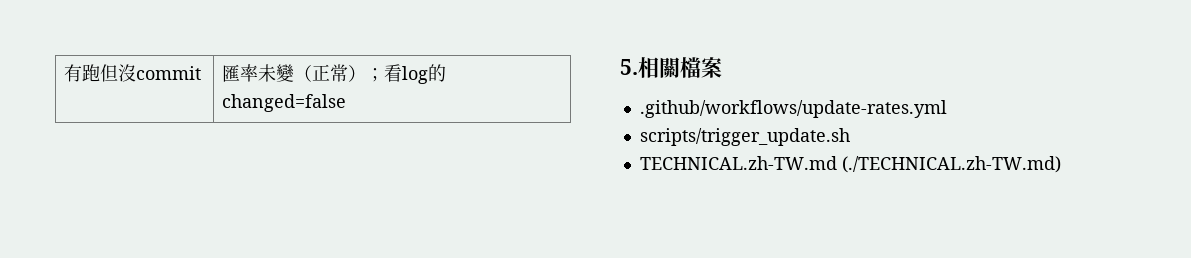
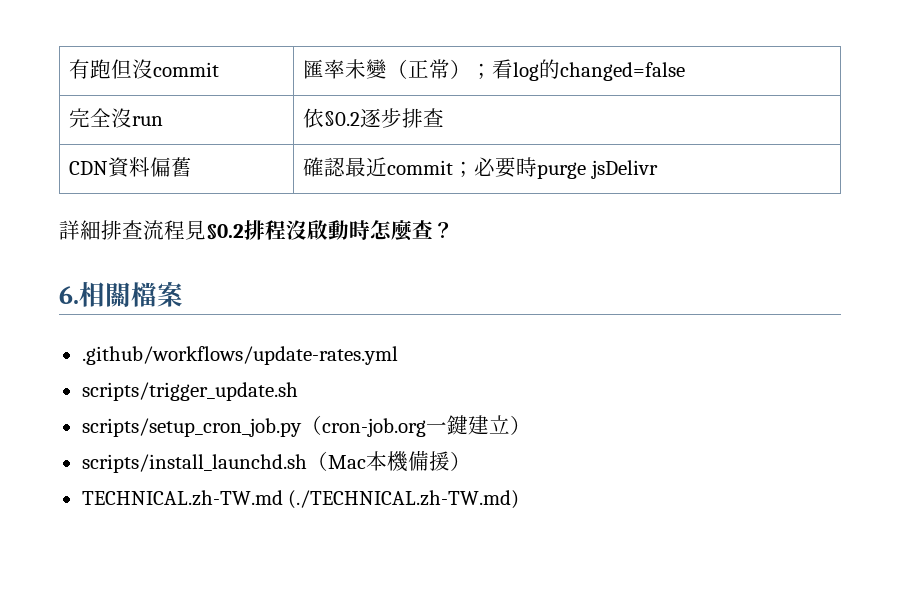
[620,57,722,78] [639,100,947,118] [639,128,850,146] // 5.相關檔案 // .github/workflows/update-rates.yml // scripts/trigger_update.sh -> [69,108,164,128] [303,108,445,128] [69,157,193,178] [303,157,658,179] [59,220,454,241] [59,281,183,307] [81,346,398,365] [81,382,298,401] [81,415,531,437] [81,450,471,473] // 完全沒run | 依§0.2逐步排查 // CDN資料偏舊 | 確認最近commit；必要時purge jsDelivr // 詳細排查流程見§0.2排程沒啟動時怎麼查？ // 6.相關檔案 // .github/workflows/update-rates.yml // scripts/trigger_update.sh // scripts/setup_cron_job.py（cron-job.org一鍵建立） // scripts/install_launchd.sh（Mac本機備援）

